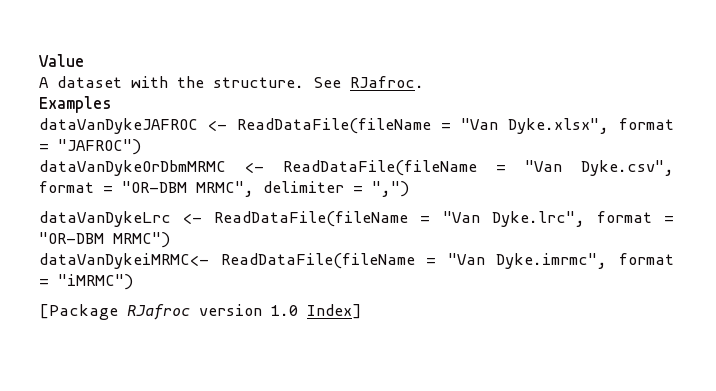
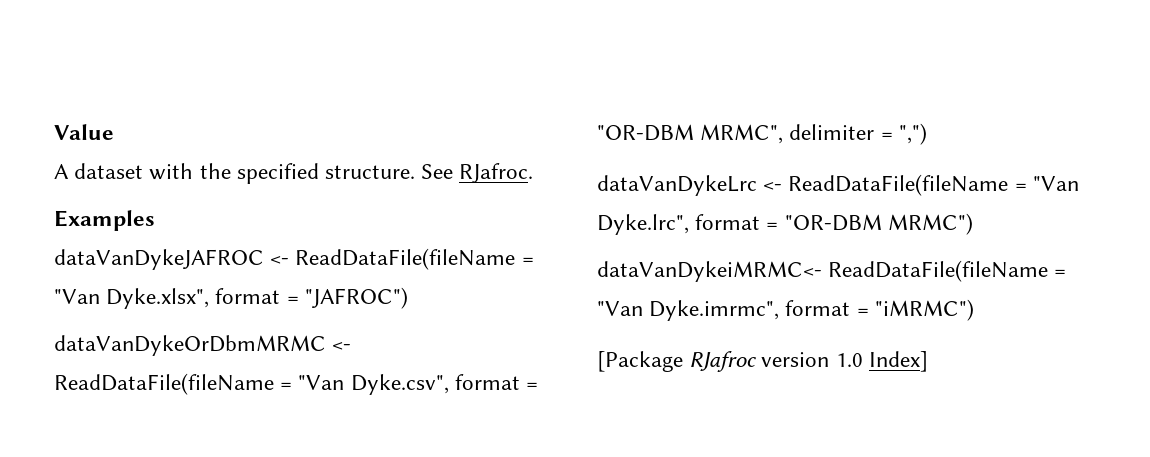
(204, 82) none -> [236,163,319,184] specified

